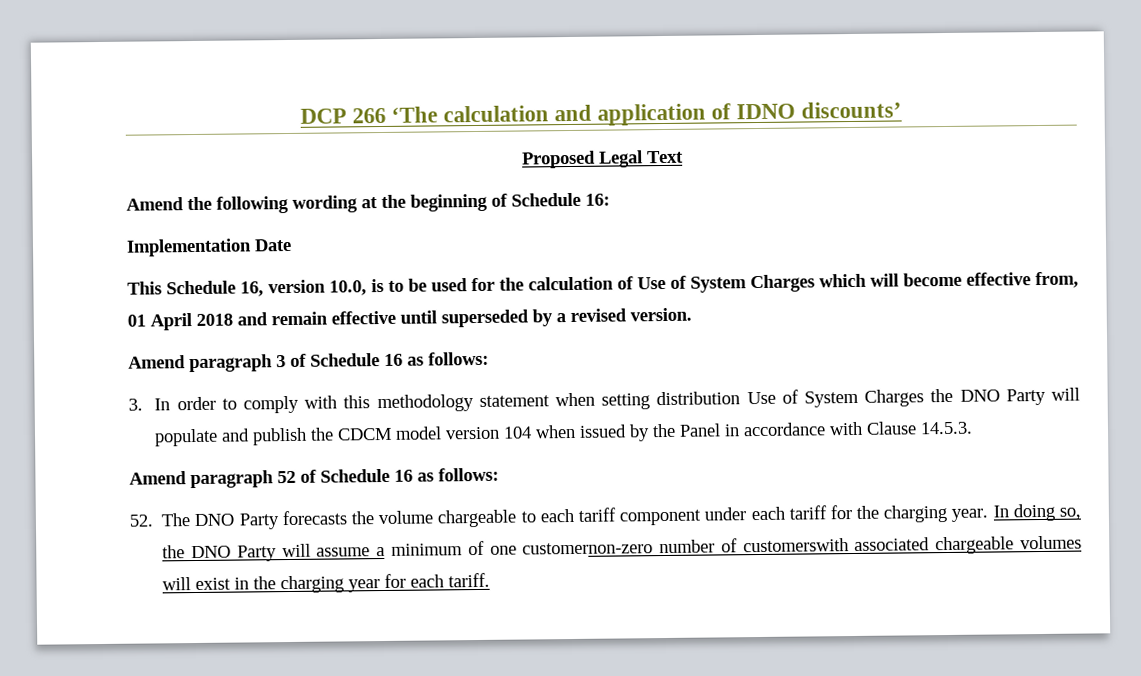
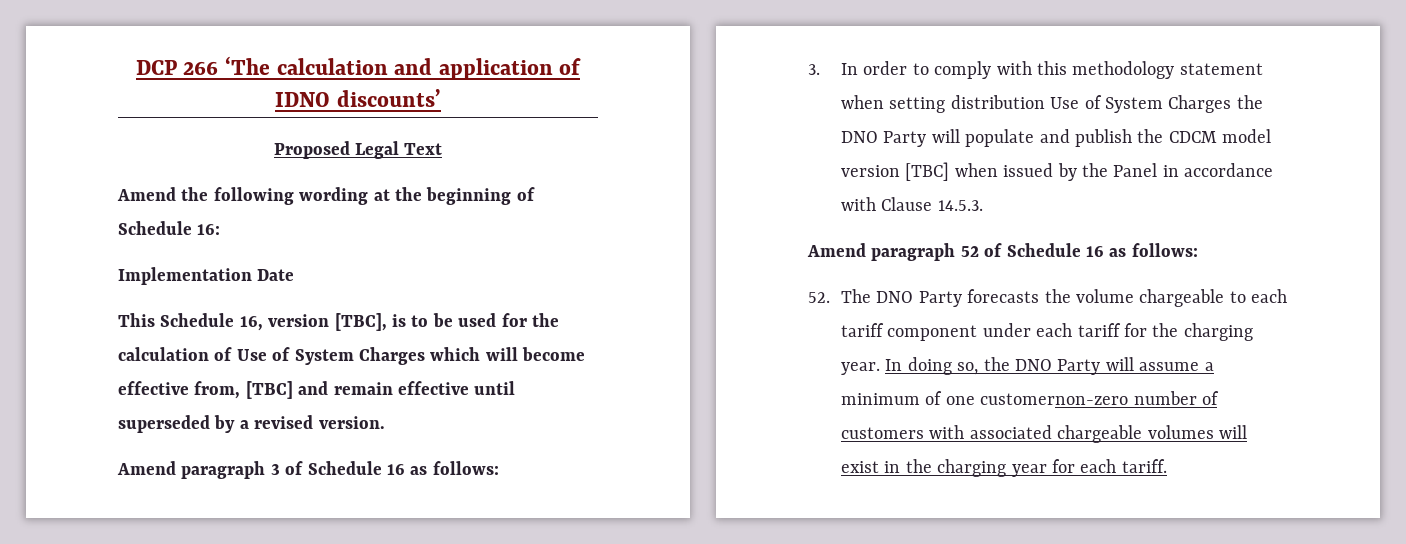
[329,280,367,296] 10.0, -> [334,313,387,331] [TBC],
[127,313,233,331] 01 April 2018 -> [245,381,293,399] [TBC]
[503,426,533,439] 104 -> [905,162,950,181] [TBC]
[742,538,849,553] customerswith -> [840,425,965,439] customers with

